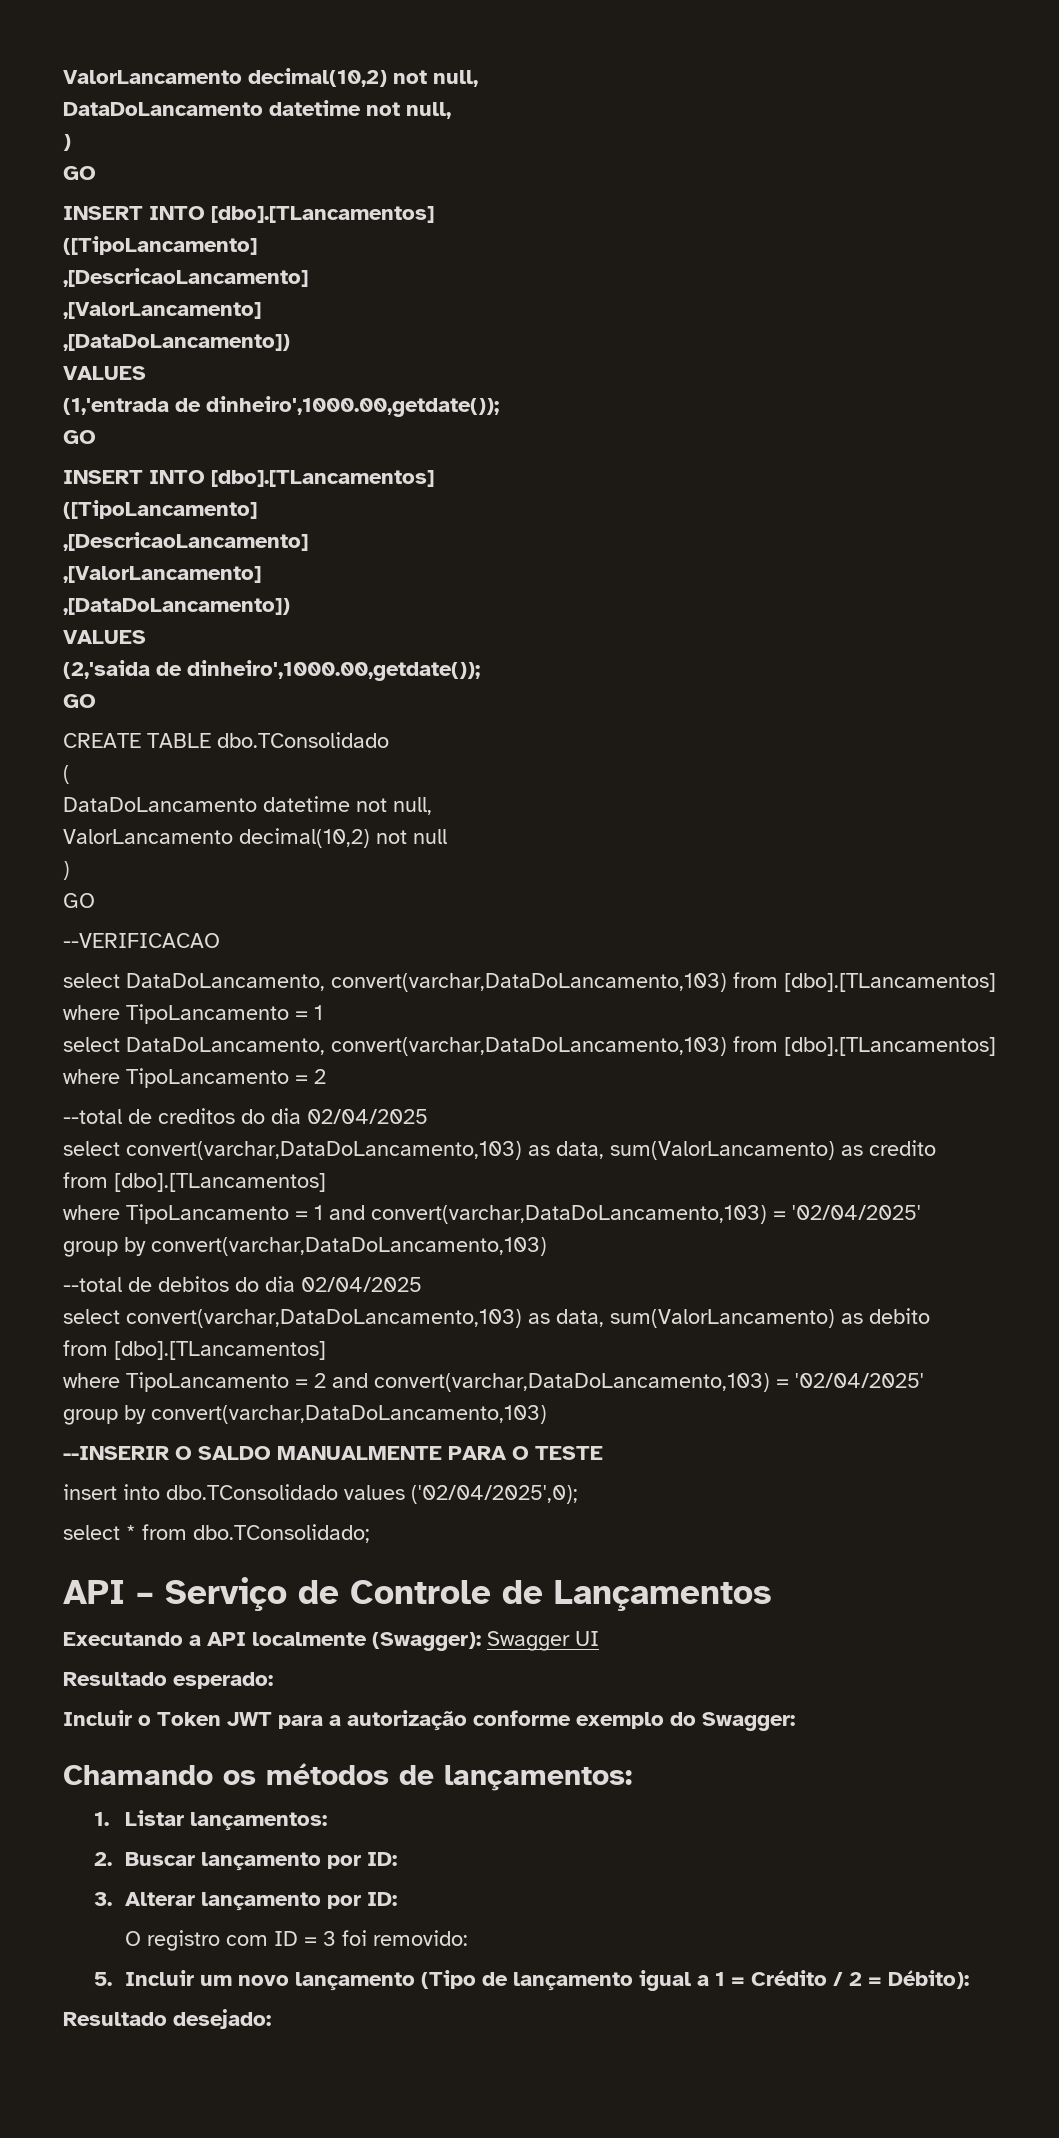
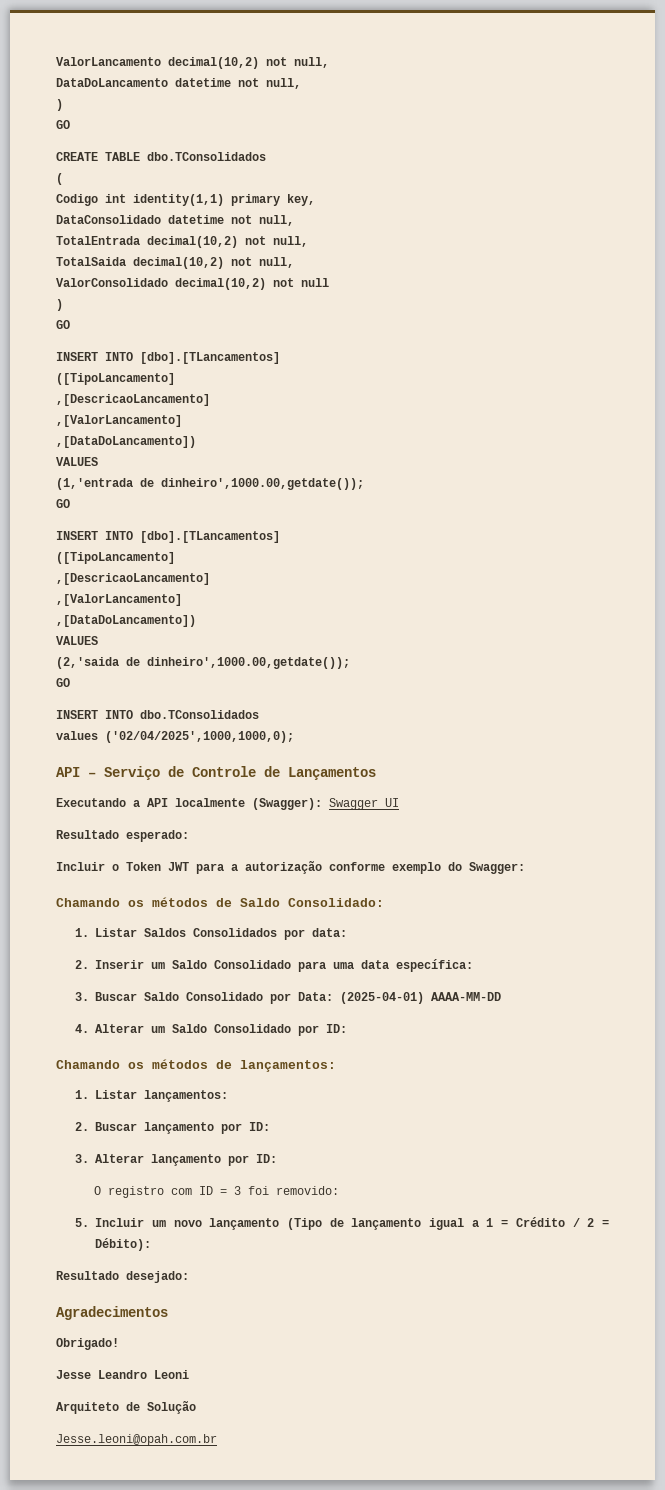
(96, 173) none -> [56,152,266,161] [56,173,63,185] [56,194,315,206] [56,215,294,226] [56,236,308,248] [56,257,294,269] [56,278,329,290] [56,299,63,311] [56,320,70,329] // CREATE TABLE dbo.TConsolidados // ( // Codigo int identity(1,1) primary key, // DataConsolidado datetime not null, // TotalEntrada decimal(10,2) not null, // TotalSaida decimal(10,2) not null, // ValorConsolidado decimal(10,2) not null // ) // GO
[63,732,389,748] [63,765,70,784] [63,796,432,815] [63,828,447,848] [63,861,70,880] [63,893,95,908] [63,933,220,948] [63,972,996,992] [63,1004,323,1024] [63,1036,996,1056] [63,1068,326,1088] [63,1108,428,1124] [63,1140,936,1160] [63,1172,326,1192] [63,1204,921,1224] [63,1237,547,1257] [63,1276,422,1292] [63,1308,930,1328] [63,1340,326,1360] [63,1372,924,1392] [63,1405,547,1425] [63,1446,603,1460] [63,1484,578,1504] [63,1524,370,1543] CREATE TABLE dbo.TConsolidado // ( // DataDoLancamento datetime not null, // ValorLancamento decimal(10,2) not null // ) // GO // --VERIFICACAO // select DataDoLancamento, convert(varchar,DataDoLancamento,103) from [dbo].[TLancamentos] where TipoLancamento = 1 // select DataDoLancamento, convert(varchar,DataDoLancamento,103) from [dbo].[TLancamentos] where TipoLancamento = 2 // --total de creditos do dia 02/04/2025 // select convert(varchar,DataDoLancamento,103) as data, sum(ValorLancamento) as credito // from [dbo].[TLancamentos] // where TipoLancamento = 1 and convert(varchar,DataDoLancamento,103) = '02/04/2025' // group by convert(varchar,DataDoLancamento,103) // --total de debitos do dia 02/04/2025 // select convert(varchar,DataDoLancamento,103) as data, sum(ValorLancamento) as debito // from [dbo].[TLancamentos] // where TipoLancamento = 2 and convert(varchar,DataDoLancamento,103) = '02/04/2025' // group by convert(varchar,DataDoLancamento,103) // --INSERIR O SALDO MANUALMENTE PARA O TESTE // insert into dbo.TConsolidado values ('02/04/2025',0); // select * from dbo.TConsolidado; -> [56,710,259,719] [56,731,294,743] INSERT INTO dbo.TConsolidados // values ('02/04/2025',1000,1000,0);
(795, 1721) none -> [56,897,384,907] [75,928,348,940] [75,959,474,972] [75,992,502,1004] [75,1024,348,1036] // Chamando os métodos de Saldo Consolidado: // 1. Listar Saldos Consolidados por data: // 2. Inserir um Saldo Consolidado para uma data específica: // 3. Buscar Saldo Consolidado por Data: (2025-04-01) AAAA-MM-DD // 4. Alterar um Saldo Consolidado por ID:
(271, 2019) none -> [56,1306,168,1320] [56,1338,119,1350] [56,1370,189,1379] [56,1400,196,1414] [56,1434,217,1446] // Agradecimentos // Obrigado! // Jesse Leandro Leoni // Arquiteto de Solução // Jesse.leoni@opah.com.br

